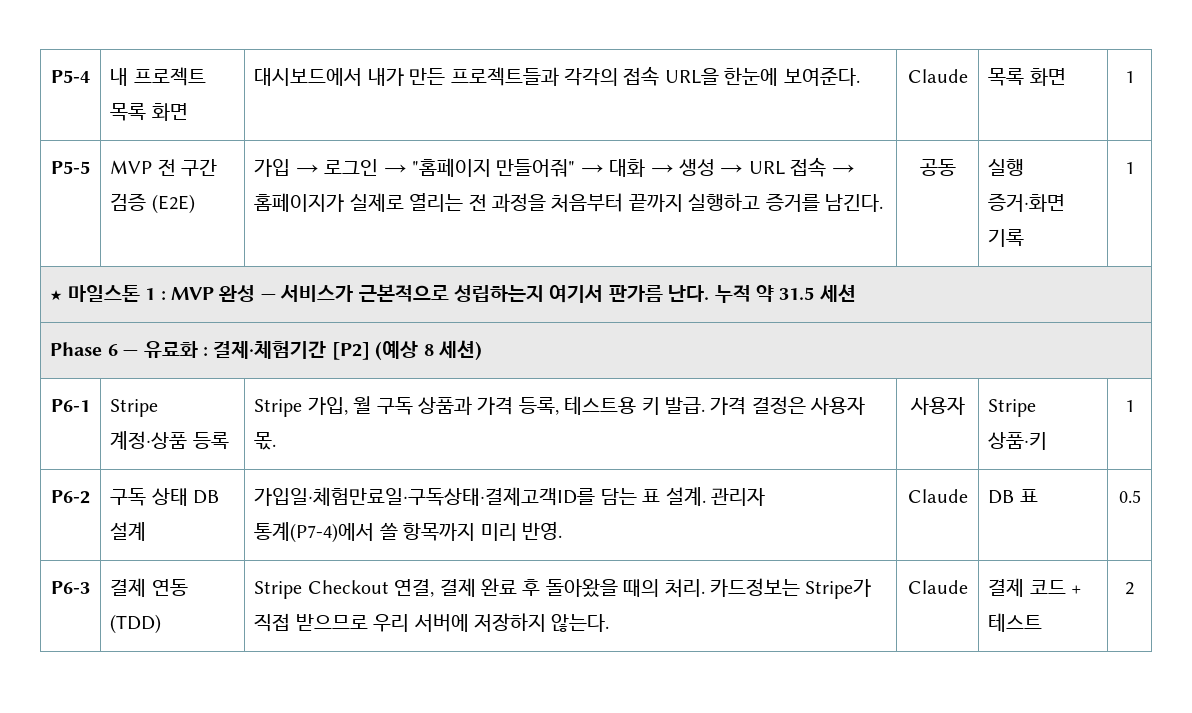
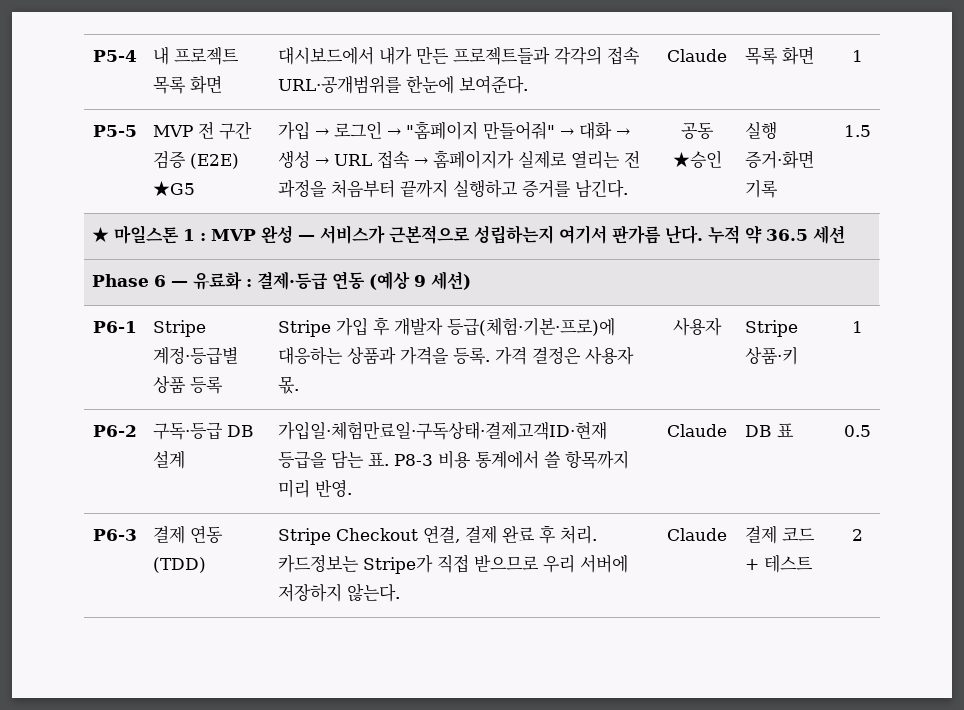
[664,68,719,85] URL을 -> [278,75,403,94] URL·공개범위를
(195, 204) none -> [153,181,196,197] ★G5
(956, 167) none -> [672,150,722,168] ★승인
[1125,162,1134,174] 1 -> [843,125,871,137] 1.5
[779,287,815,300] 31.5 -> [766,229,809,241] 36.5
[213,341,434,361] 결제·체험기간 [P2] (예상 8 -> [257,271,427,290] 결제·등급 연동 (예상 9
[110,431,188,450] 계정·상품 -> [153,346,239,365] [153,376,187,394] 계정·등급별 상품
[307,396,706,415] 가입, 월 구독 상품과 가격 등록, 테스트용 키 발급. -> [336,317,616,336] [278,347,491,365] 가입 후 개발자 등급(체험·기본·프로)에 대응하는 상품과 가격을 등록.
[110,488,188,506] 구독 상태 -> [153,422,224,440] 구독·등급
[254,487,766,506] [254,522,375,543] 가입일·체험만료일·구독상태·결제고객ID를 담는 표 설계. 관리자 통계(P7-4)에서 -> [278,421,608,440] [278,450,540,469] 가입일·체험만료일·구독상태·결제고객ID·현재 등급을 담는 표. P8-3 비용 통계에서
[545,579,660,597] 돌아왔을 때의 -> (557, 534) none

